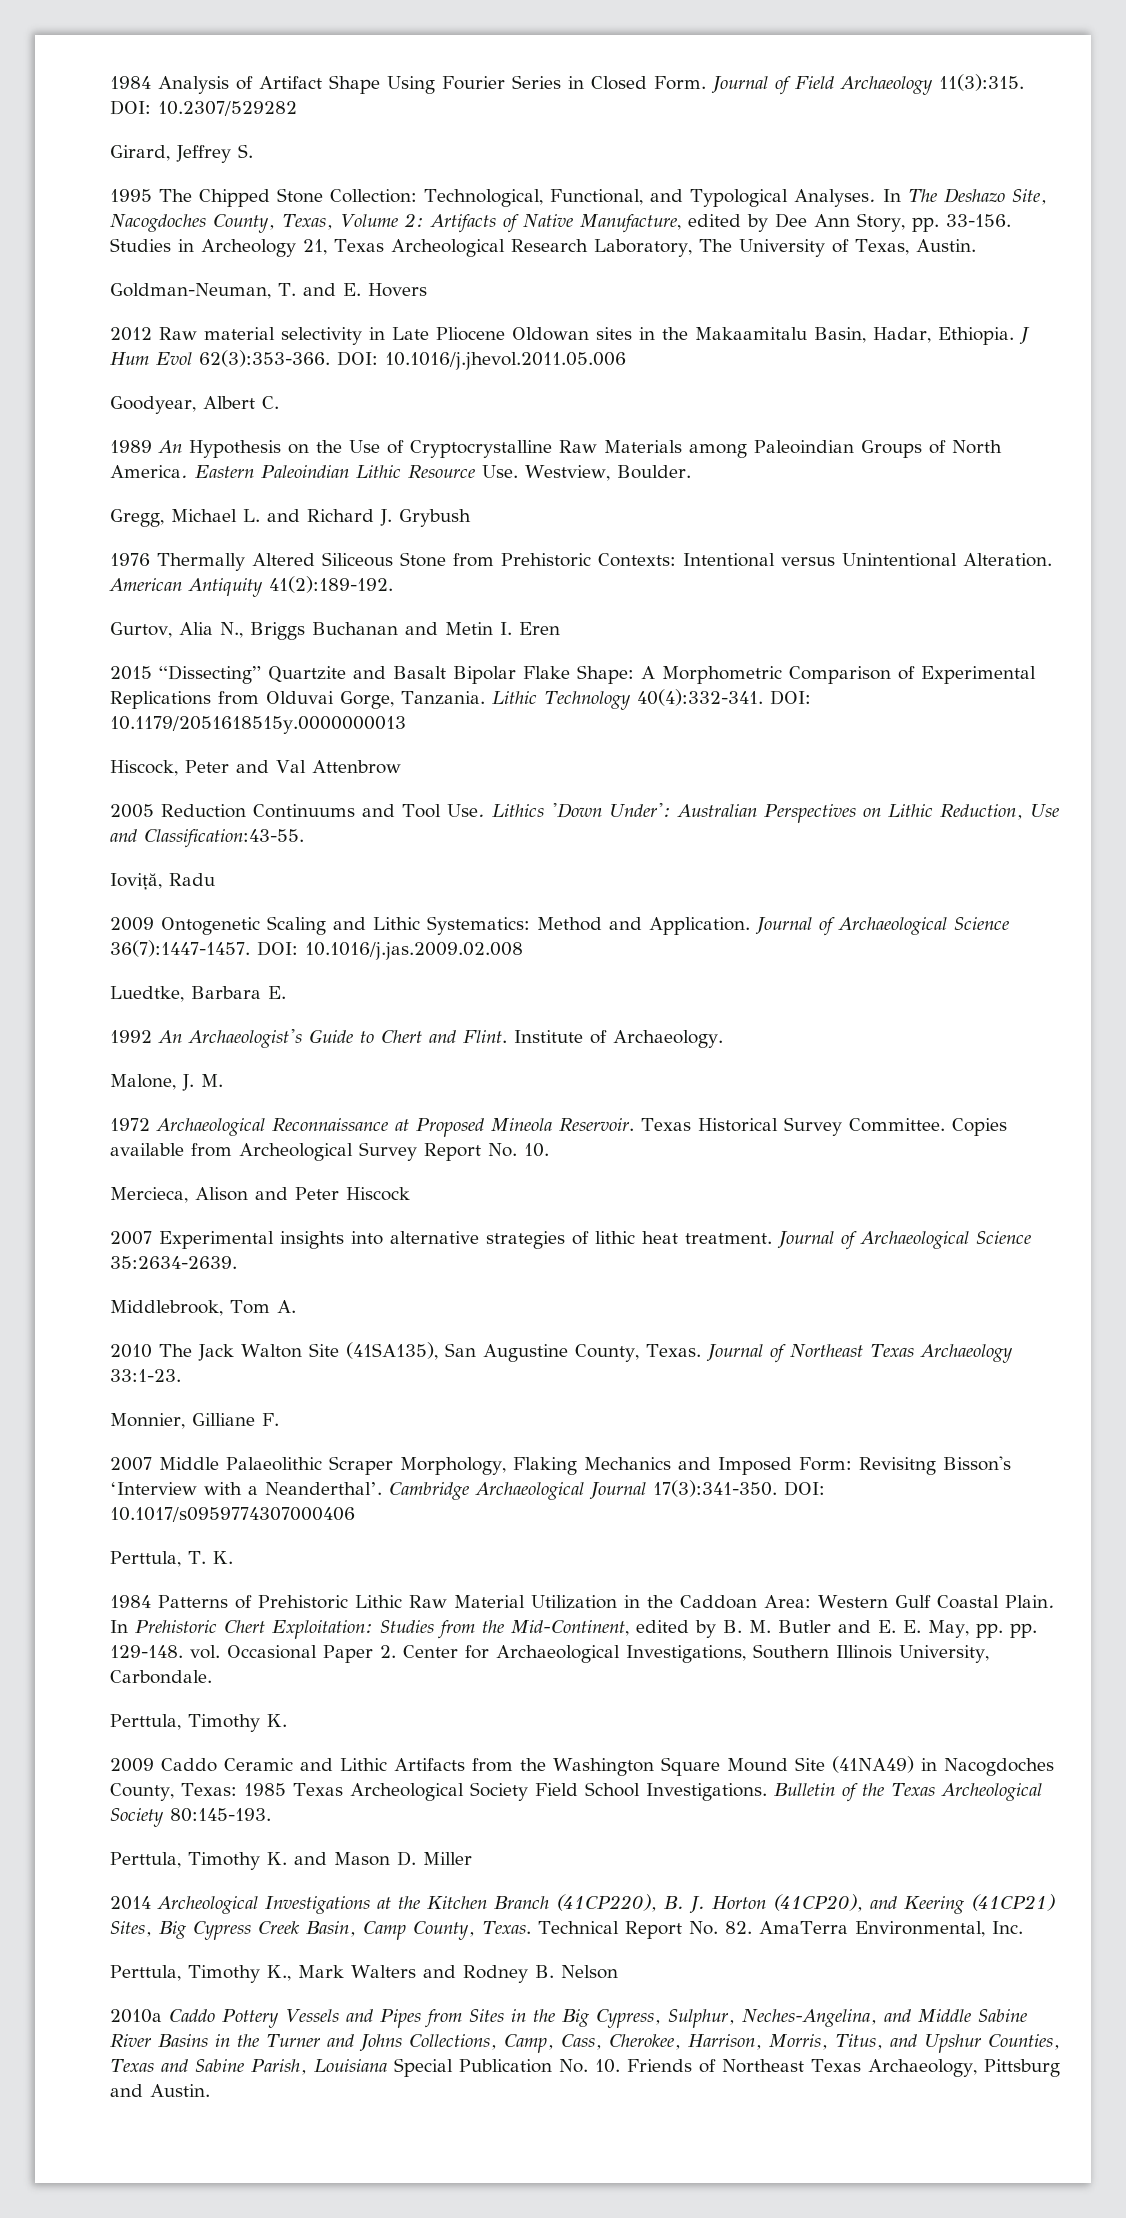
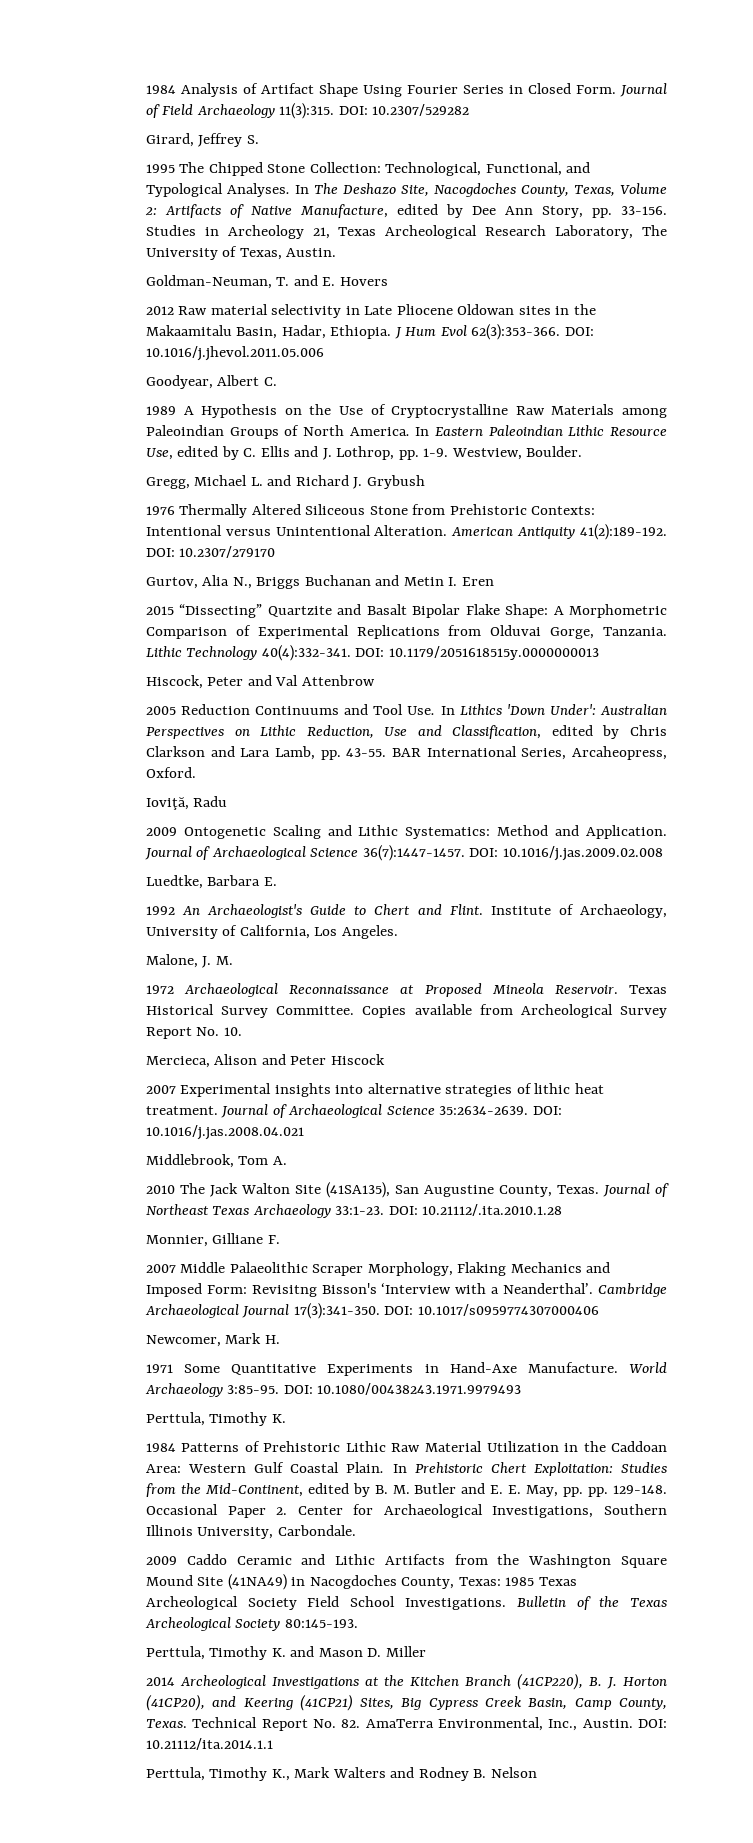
[157,440,182,453] An -> [183,406,194,415] A
(188, 471) none -> [415,427,430,436] In
[481,465,518,478] Use. -> [145,446,449,460] Use, edited by C. Ellis and J. Lothrop, pp. 1-9.
(393, 584) none -> [145,546,276,558] DOI: 10.2307/279170
(485, 810) none -> [440,706,455,715] In
[143,829,304,848] Classification:43-55. -> [452,725,667,739] [145,746,668,760] [145,767,196,778] Classification, edited by Chris Clarkson and Lara Lamb, pp. 43-55. BAR International Series, Arcaheopress, Oxford.
[612,1030,723,1048] Archaeology. -> [579,904,667,918] [145,925,398,939] Archaeology, University of California, Los Angeles.
(237, 1262) none -> [532,1106,562,1115] [145,1125,304,1140] DOI: 10.1016/j.jas.2008.04.021
(181, 1375) none -> [388,1204,563,1216] DOI: 10.21112/.ita.2010.1.28
[109,1551,206,1567] // Perttula, T. -> [145,1333,280,1347] [145,1362,668,1376] [144,1383,522,1397] [145,1412,268,1426] // Newcomer, Mark H. // 1971 Some Quantitative Experiments in Hand-Axe Manufacture. World Archaeology 3:85-95. DOI: 10.1080/00438243.1971.9979493 // Perttula, Timothy
[189,1645,220,1659] vol. -> (667, 1489) none
[109,1714,287,1732] // Perttula, Timothy K. -> (356, 1530) none
[991,1921,1023,1934] Inc. -> [548,1719,667,1731] [145,1738,273,1750] Inc., Austin. DOI: 10.21112/ita.2014.1.1
[109,2009,1027,2028] [109,2034,1060,2053] [109,2058,1060,2077] [109,2084,210,2097] // 2010a Caddo Pottery Vessels and Pipes from Sites in the Big Cypress, Sulphur, Neches-Angelina, and Middle Sabine River Basins in the Turner and Johns Collections, Camp, Cass, Cherokee, Harrison, Morris, Titus, and Upshur Counties, Texas and Sabine Parish, Louisiana Special Publication No. 10. Friends of Northeast Texas Archaeology, Pittsburg and Austin. -> (537, 1772) none

